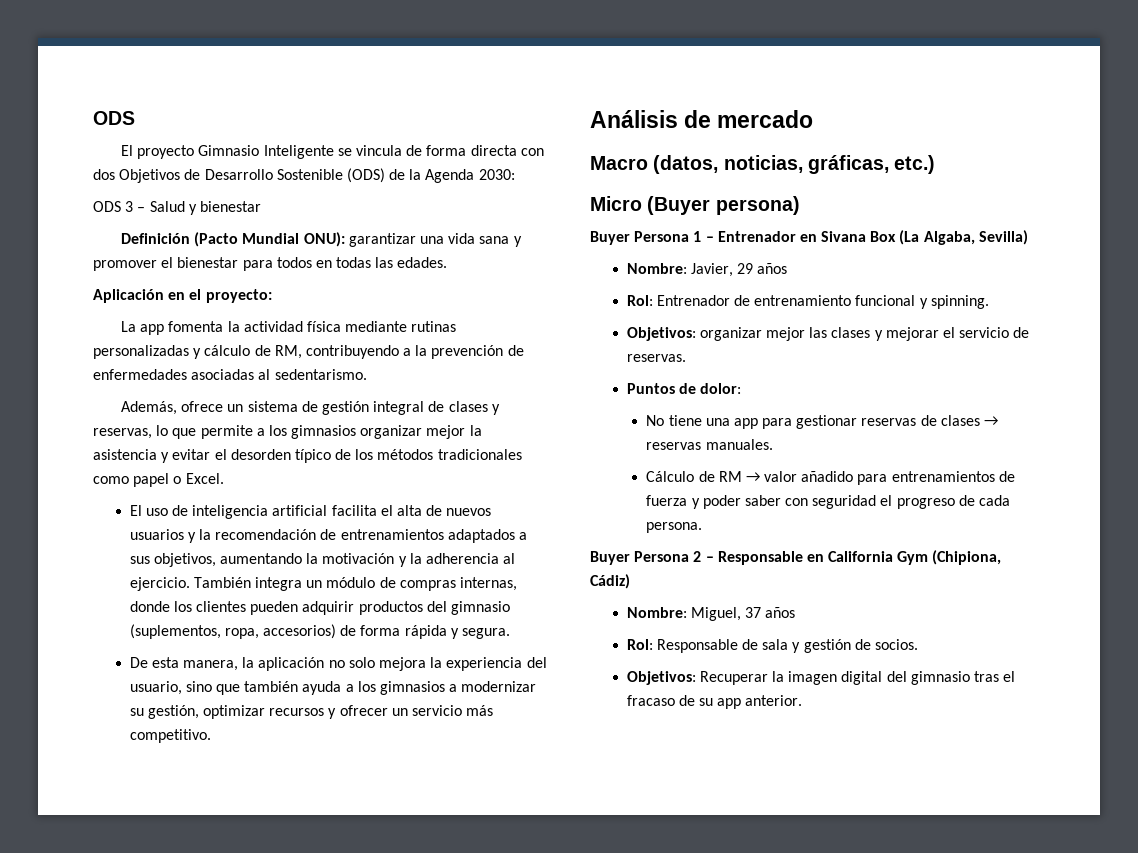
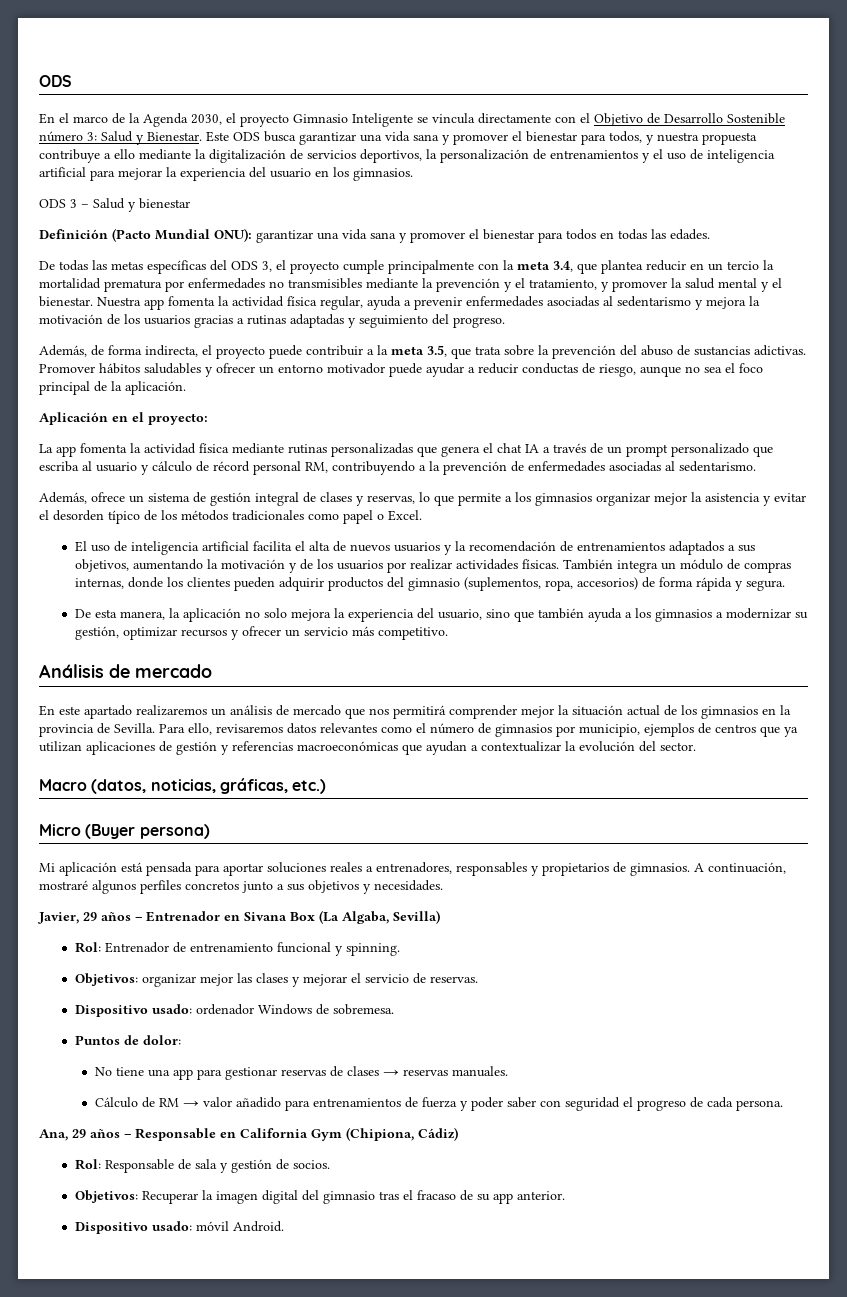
[121,145,134,156] El -> [39,113,236,127] En el marco de la Agenda 2030, el
[406,145,544,156] [93,168,515,183] de forma directa con dos Objetivos de Desarrollo Sostenible (ODS) de la Agenda 2030: -> [478,113,785,126] [39,131,757,145] [39,149,775,163] [39,167,413,181] directamente con el Objetivo de Desarrollo Sostenible número 3: Salud y Bienestar. Este ODS busca garantizar una vida sana y promover el bienestar para todos, y nuestra propuesta contribuye a ello mediante la digitalización de servicios deportivos, la personalización de entrenamientos y el uso de inteligencia artificial para mejorar la experiencia del usuario en los gimnasios.
(448, 262) none -> [39,260,774,274] [39,278,782,292] [39,296,760,310] [39,314,505,328] [39,345,806,359] [39,363,763,377] [39,381,186,395] // De todas las metas específicas del ODS 3, el proyecto cumple principalmente con la meta 3.4, que plantea reducir en un tercio la mortalidad prematura por enfermedades no transmisibles mediante la prevención y el tratamiento, y promover la salud mental y el bienestar. Nuestra app fomenta la actividad física regular, ayuda a prevenir enfermedades asociadas al sedentarismo y mejora la motivación de los usuarios gracias a rutinas adaptadas y seguimiento del progreso. // Además, de forma indirecta, el proyecto puede contribuir a la meta 3.5, que trata sobre la prevención del abuso de sustancias adictivas. Promover hábitos saludables y ofrecer un entorno motivador puede ayudar a reducir conductas de riesgo, aunque no sea el foco principal de la aplicación.
(189, 352) none -> [417,443,773,457] [39,461,137,472] que genera el chat IA a través de un prompt personalizado que escriba al usuario
(271, 350) none -> [213,461,301,475] récord personal
[409,553,516,564] [129,577,190,591] la adherencia al ejercicio. -> [299,559,559,573] de los usuarios por realizar actividades físicas.
(814, 119) none -> [39,705,791,719] [39,723,798,737] [39,741,696,755] // En este apartado realizaremos un análisis de mercado que nos permitirá comprender mejor la situación actual de los gimnasios en la provincia de Sevilla. Para ello, revisaremos datos relevantes como el número de gimnasios por municipio, ejemplos de centros que ya utilizan aplicaciones de gestión y referencias macroeconómicas que ayudan a contextualizar la evolución del sector.
[590,231,702,245] Buyer Persona 1 -> [39,862,786,876] [39,880,443,894] [38,912,131,924] Mi aplicación está pensada para aportar soluciones reales a entrenadores, responsables y propietarios de gimnasios. A continuación, mostraré algunos perfiles concretos junto a sus objetivos y necesidades. // Javier, 29 años
[626,263,788,277] // Nombre: Javier, 29 años -> (440, 917) none
(686, 358) none -> [74,1004,394,1017] // Dispositivo usado: ordenador Windows de sobremesa.
[590,551,702,565] Buyer Persona 2 -> [39,1129,120,1141] Ana, 29 años
[626,607,796,621] // Nombre: Miguel, 37 años -> (458, 1134) none
(803, 700) none -> [74,1221,284,1234] // Dispositivo usado: móvil Android.

